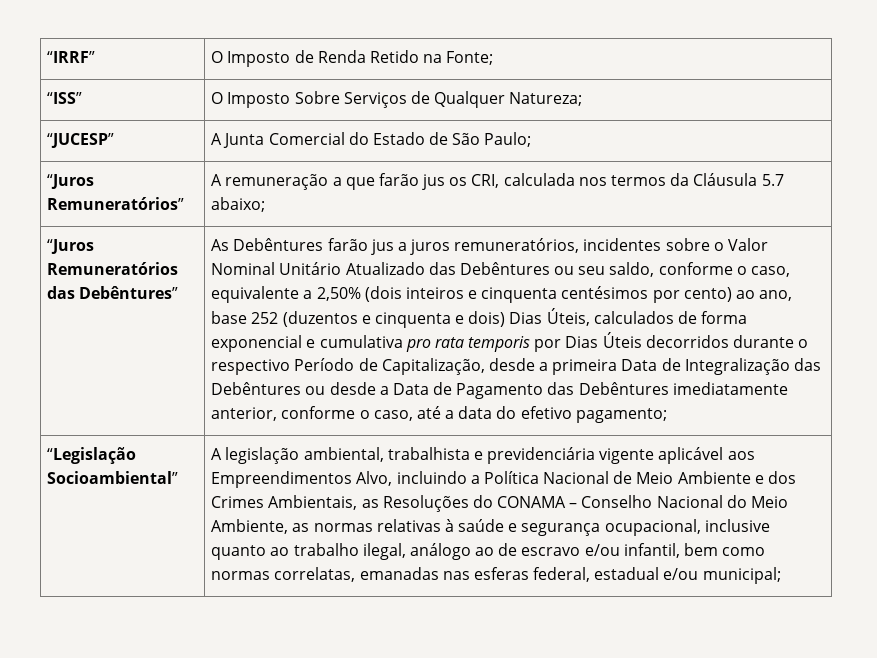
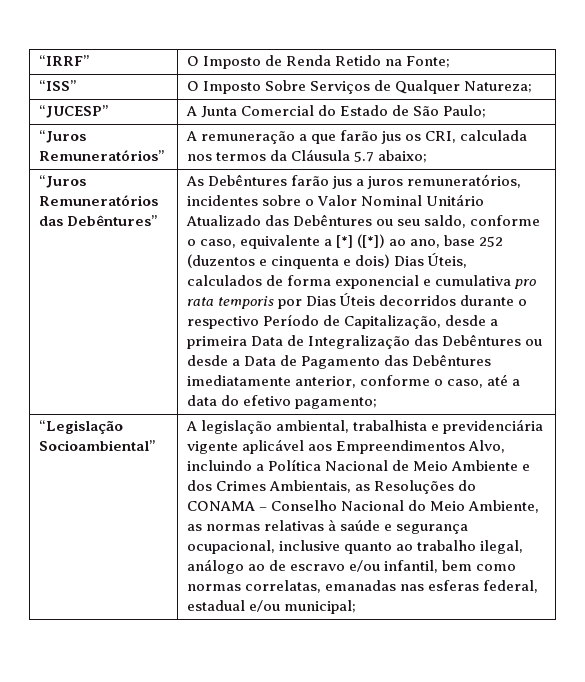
[316,286,732,303] 2,50% (dois inteiros e cinquenta centésimos por cento) -> [336,234,386,248] [*] ([*])

